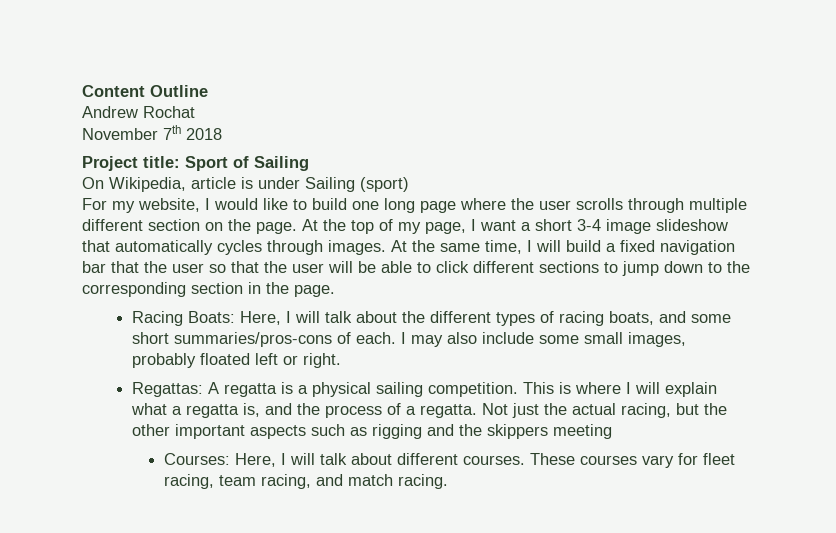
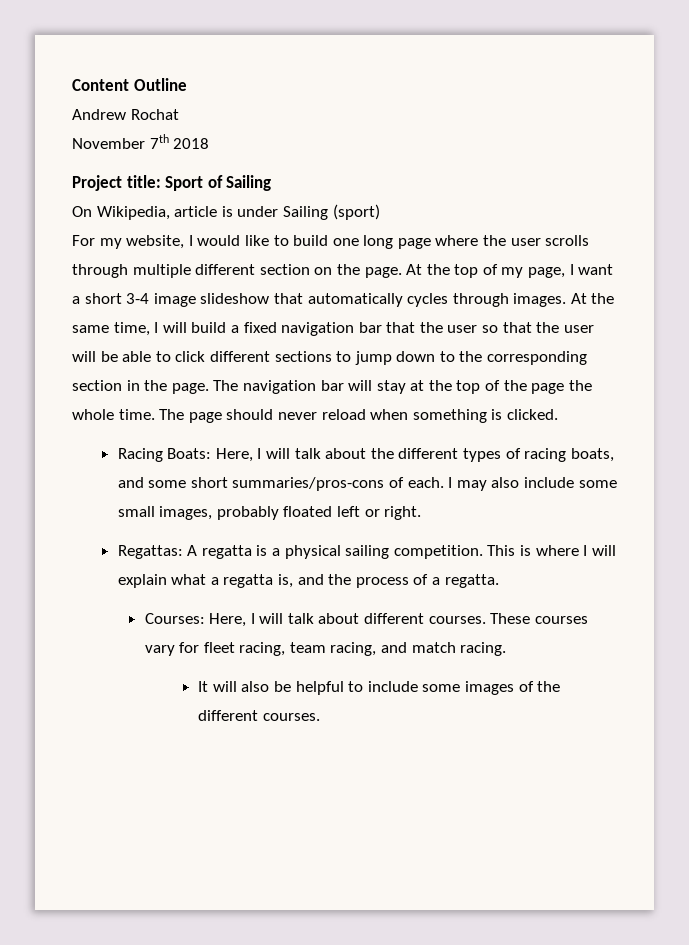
(335, 291) none -> [213,380,592,394] [72,409,558,423] The navigation bar will stay at the top of the page the whole time. The page should never reload when something is clicked.
[482,403,728,418] [132,424,613,439] Not just the actual racing, but the other important aspects such as rigging and the skippers meeting -> (499, 581) none
(448, 481) none -> [198,681,561,695] [198,710,320,721] // It will also be helpful to include some images of the different courses.

